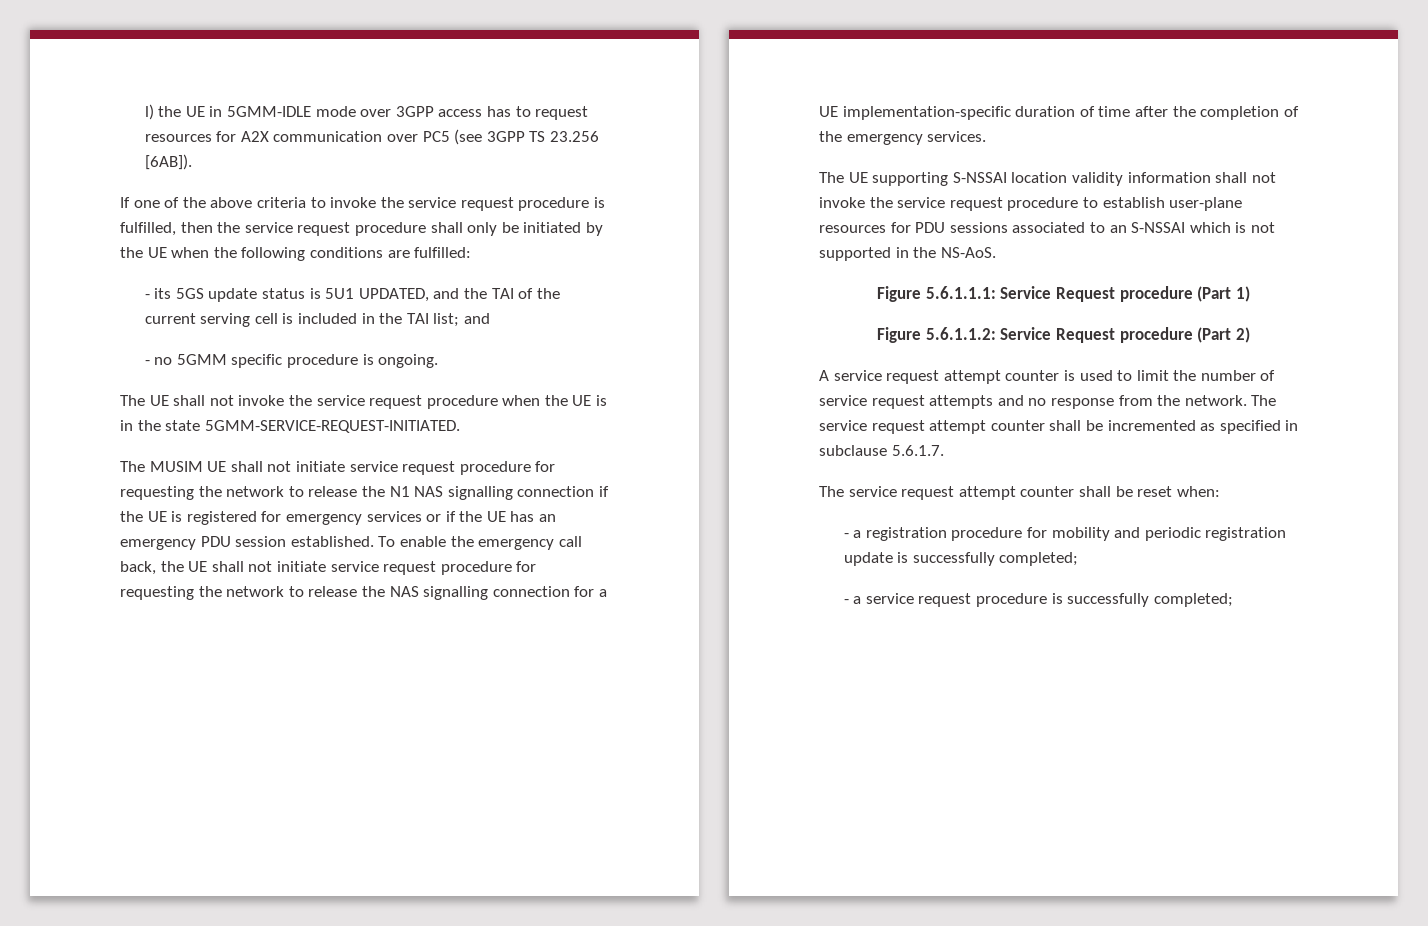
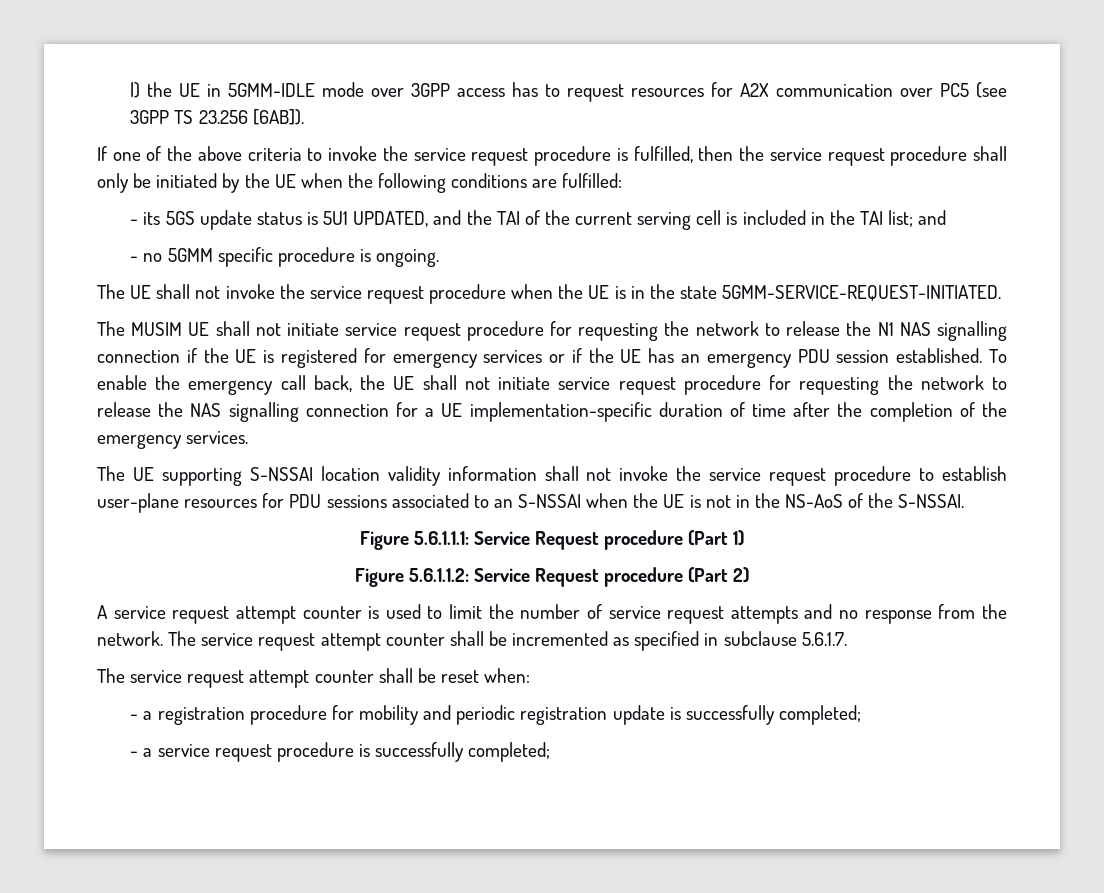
[1189,222,1231,233] which -> [586,493,685,508] when the UE
[819,247,996,261] supported in the NS-AoS. -> [735,493,965,508] in the NS-AoS of the S-NSSAI.

